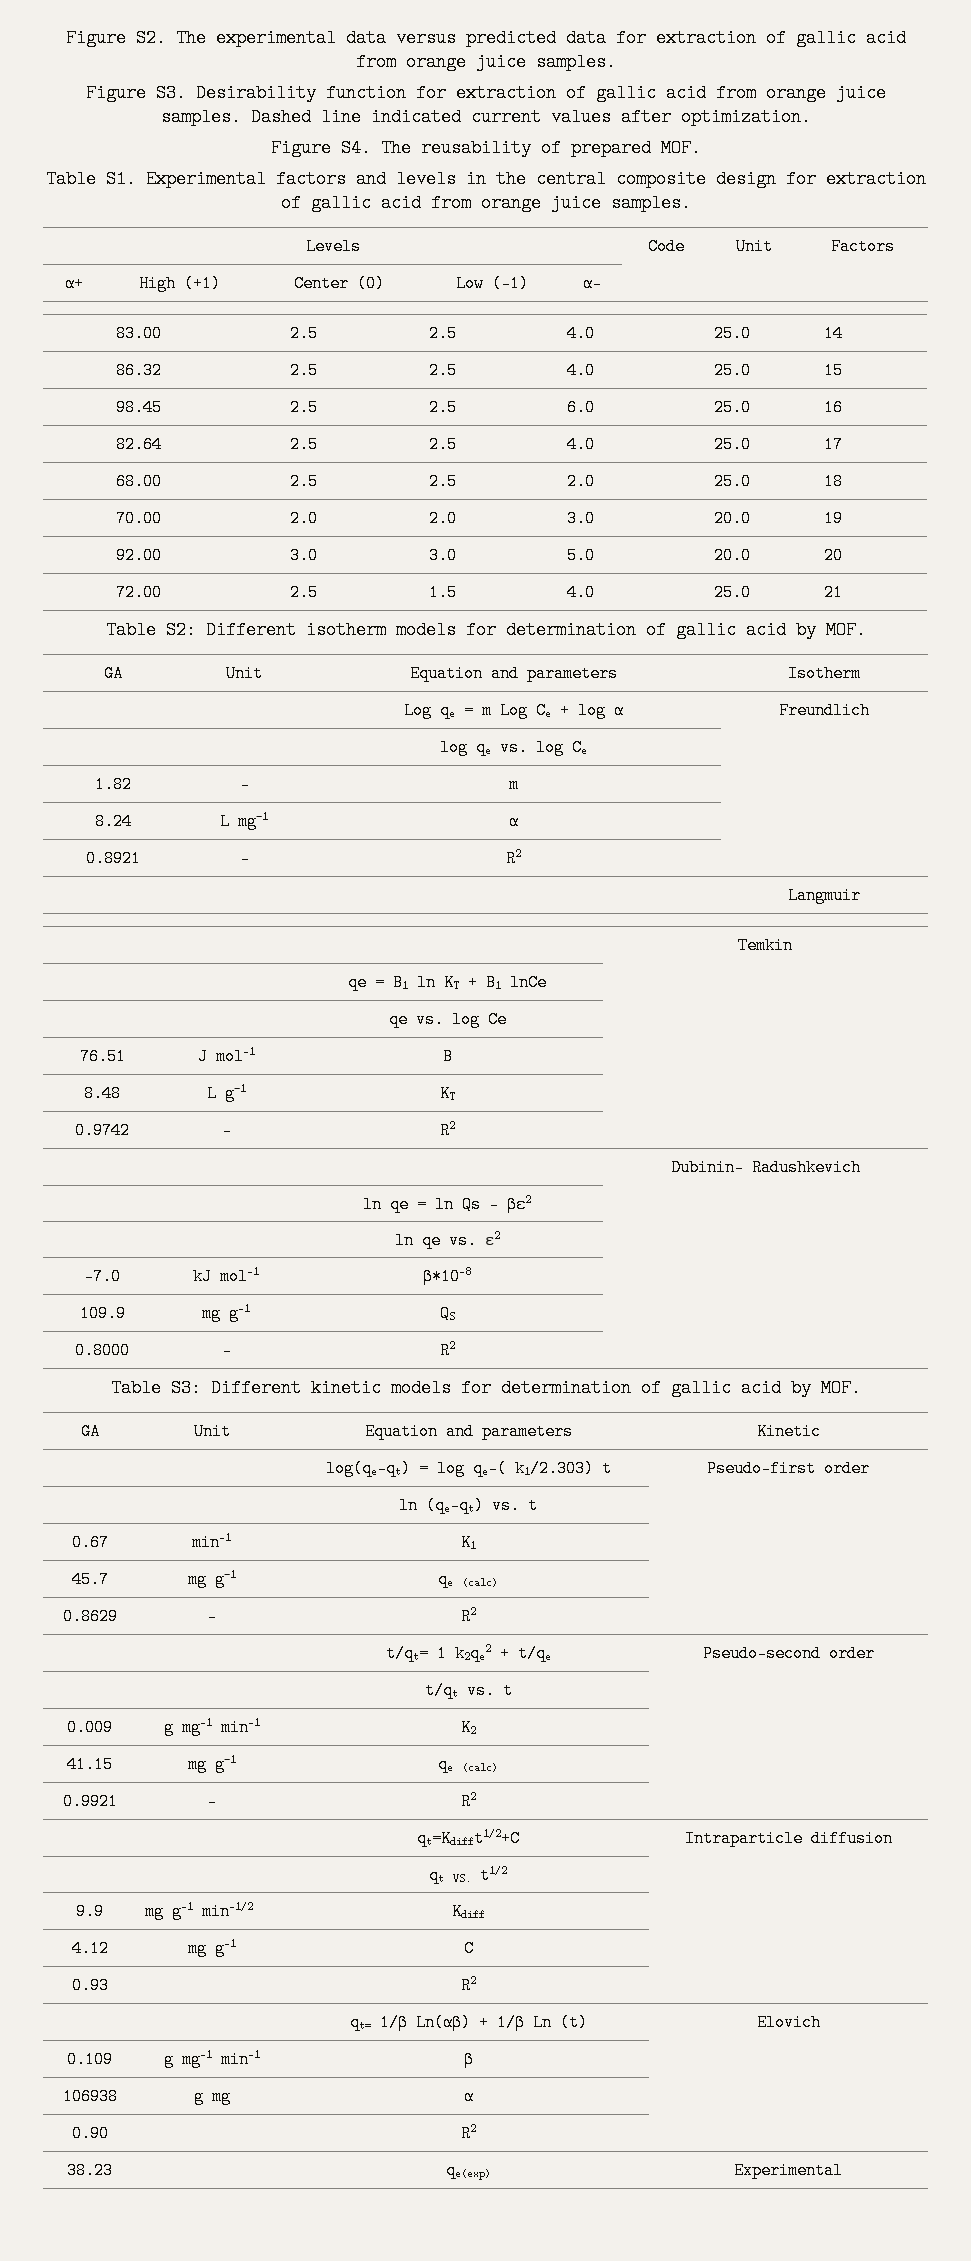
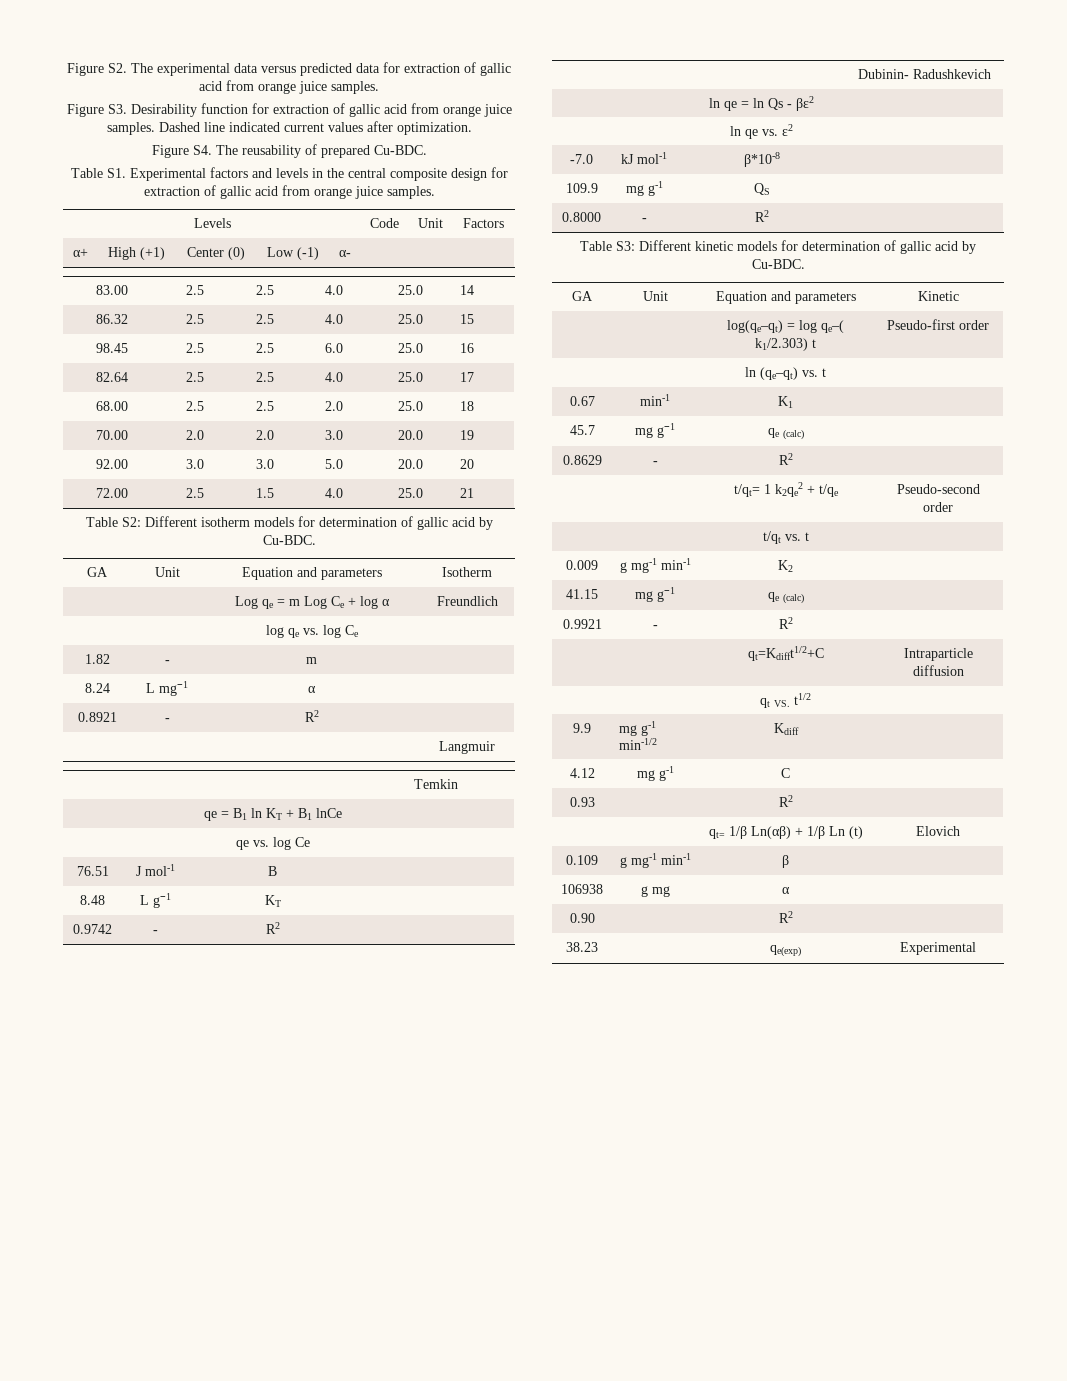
[660,139,701,157] MOF. -> [373,145,427,155] Cu-BDC.
[825,621,866,639] MOF. -> [262,535,316,545] Cu-BDC.
[820,1379,861,1397] MOF. -> [751,259,805,269] Cu-BDC.

